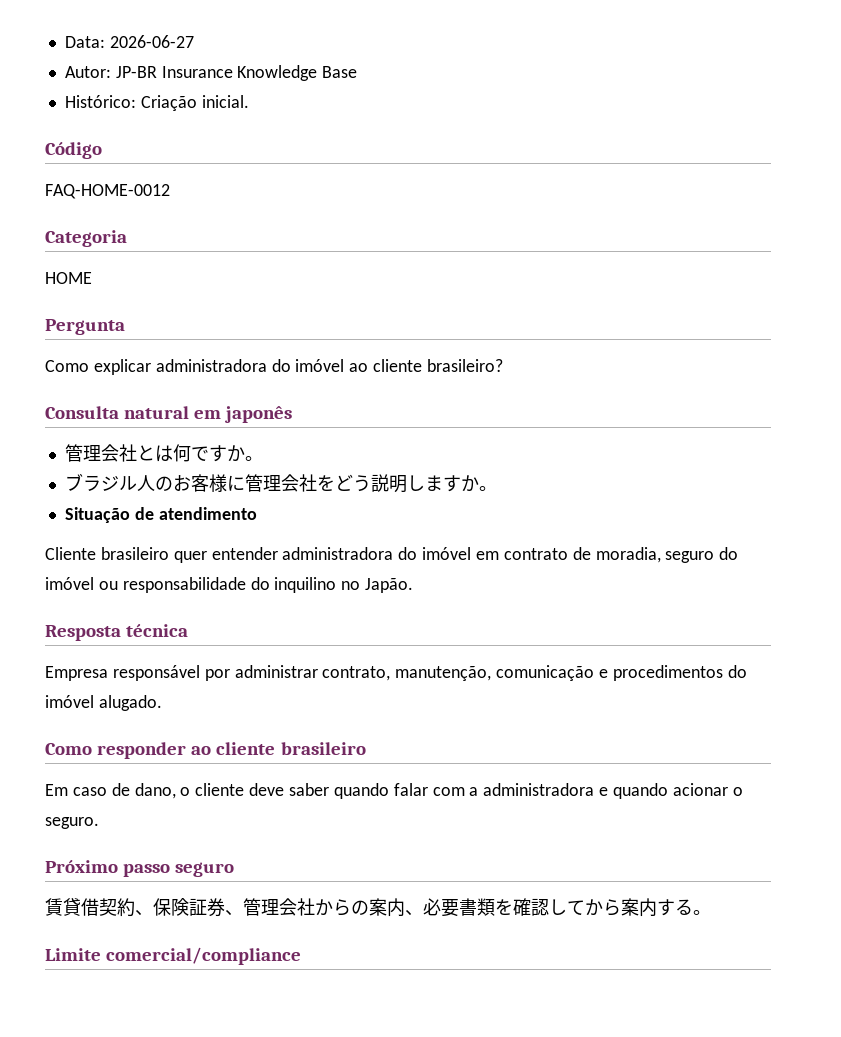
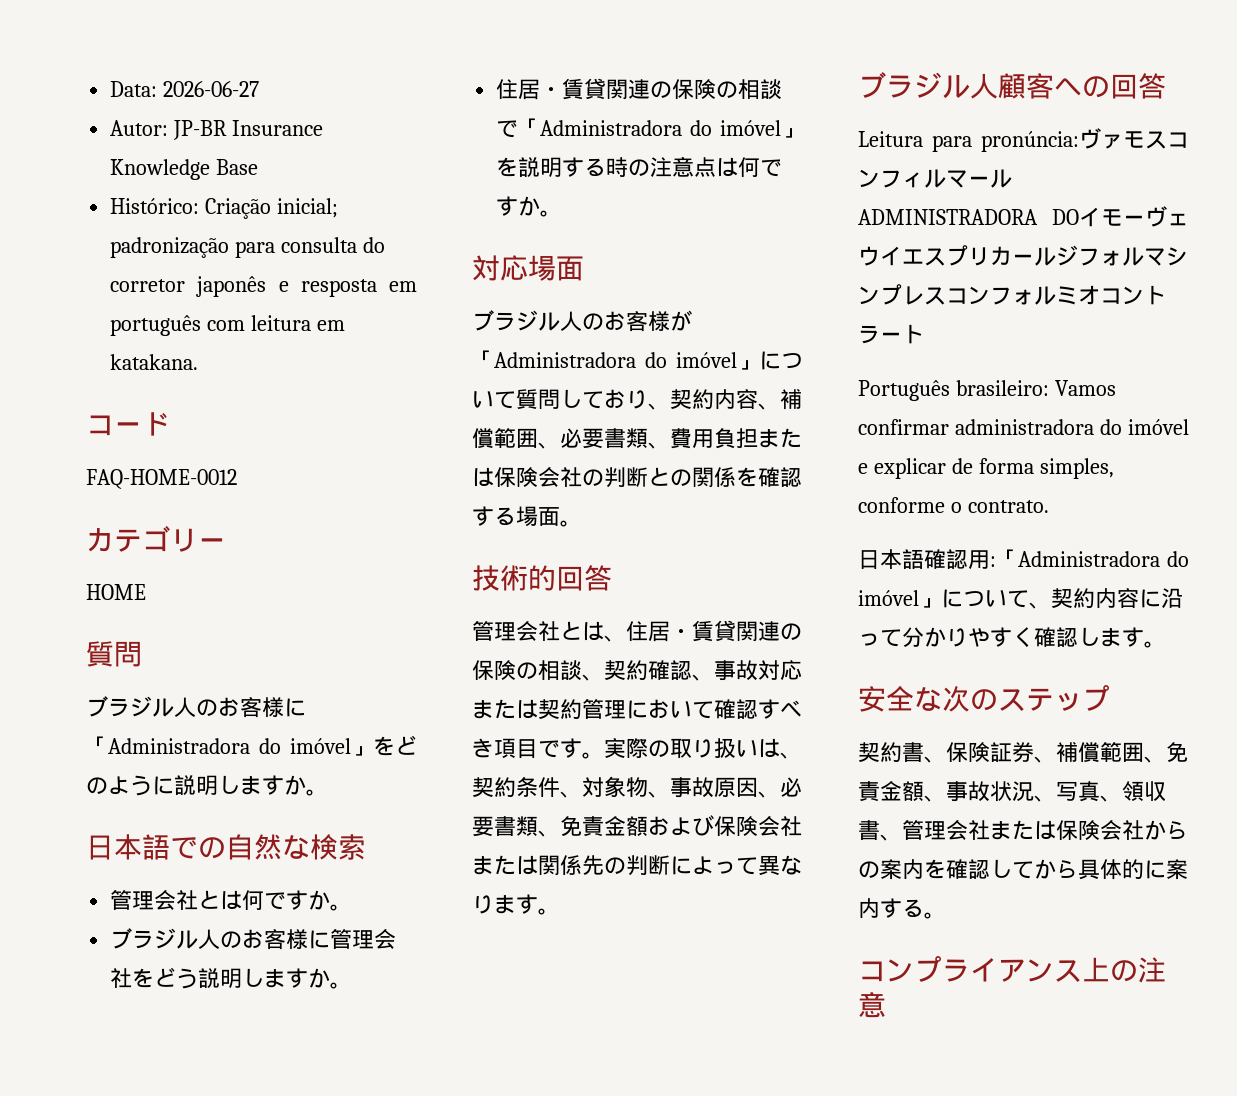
[201,95,249,108] [45,142,102,159] inicial. // Código -> [277,198,339,218] [110,237,386,258] [110,276,418,297] [110,315,346,336] [110,354,199,370] [86,412,170,436] inicial; padronização para consulta do corretor japonês e resposta em português com leitura em katakana. // コード
[45,230,127,247] Categoria -> [86,525,226,552] カテゴリー
[45,319,125,335] [45,359,504,375] [45,406,293,423] Pergunta // Como explicar administradora do imóvel ao cliente brasileiro? // Consulta natural em japonês -> [86,641,142,667] [86,696,306,718] [86,735,417,756] [86,775,328,796] [86,834,366,860] 質問 // ブラジル人のお客様に「Administradora do imóvel」をどのように説明しますか。 // 日本語での自然な検索
[64,507,257,523] [45,547,739,563] [45,577,414,593] [45,624,189,641] [45,665,747,681] [45,695,162,711] [45,742,366,759] [45,783,743,799] [45,817,99,829] [45,860,235,877] [45,898,495,917] Situação de atendimento // Cliente brasileiro quer entender administradora do imóvel em contrato de moradia, seguro do imóvel ou responsabilidade do inquilino no Japão. // Resposta técnica // Empresa responsável por administrar contrato, manutenção, comunicação e procedimentos do imóvel alugado. // Como responder ao cliente brasileiro // Em caso de dano, o cliente deve saber quando falar com a administradora e quando acionar o seguro. // Próximo passo seguro // 賃貸借契約、保険証券、管理会社からの案内、必要書類 -> [496,78,783,100] [496,118,803,138] [496,156,783,177] [496,196,563,217] [472,255,584,281] [472,310,692,332] [472,350,803,370] [472,388,802,410] [472,428,802,449] [472,467,802,488] [472,506,582,527] [472,565,612,591] [472,620,802,642] [472,660,802,681] [472,699,802,719] [472,738,802,759] [472,776,802,798] [472,815,802,837] [472,855,802,876] [472,894,560,915] [858,72,1166,99] [858,128,1189,152] [858,169,1012,188] [858,206,1189,227] [858,245,1188,266] [858,284,1166,305] [858,324,924,344] [858,380,1116,401] [858,419,1189,435] [858,458,1114,479] [858,497,1049,513] [858,549,1189,569] [858,588,1183,609] [858,627,1166,648] [858,685,1110,712] [858,741,1188,763] [858,781,1166,802] [858,820,1188,841] [858,859,924,880] 住居・賃貸関連の保険の相談で「Administradora do imóvel」を説明する時の注意点は何ですか。 // 対応場面 // ブラジル人のお客様が「Administradora do imóvel」について質問しており、契約内容、補償範囲、必要書類、費用負担または保険会社の判断との関係を確認する場面。 // 技術的回答 // 管理会社とは、住居・賃貸関連の保険の相談、契約確認、事故対応または契約管理において確認すべき項目です。実際の取り扱いは、契約条件、対象物、事故原因、必要書類、免責金額および保険会社または関係先の判断によって異なります。 // ブラジル人顧客への回答 // Leitura para pronúncia:ヴァモスコンフィルマールADMINISTRADORA DOイモーヴェウイエスプリカールジフォルマシンプレスコンフォルミオコントラート // Português brasileiro: Vamos confirmar administradora do imóvel e explicar de forma simples, conforme o contrato. // 日本語確認用:「Administradora do imóvel」について、契約内容に沿って分かりやすく確認します。 // 安全な次のステップ // 契約書、保険証券、補償範囲、免責金額、事故状況、写真、領収書、管理会社または保険会社からの案内
(621, 907) none -> [1078,859,1166,880] 具体的に
[45,947,302,965] Limite comercial/compliance -> [858,956,1166,983] [858,992,886,1018] コンプライアンス上の注意

